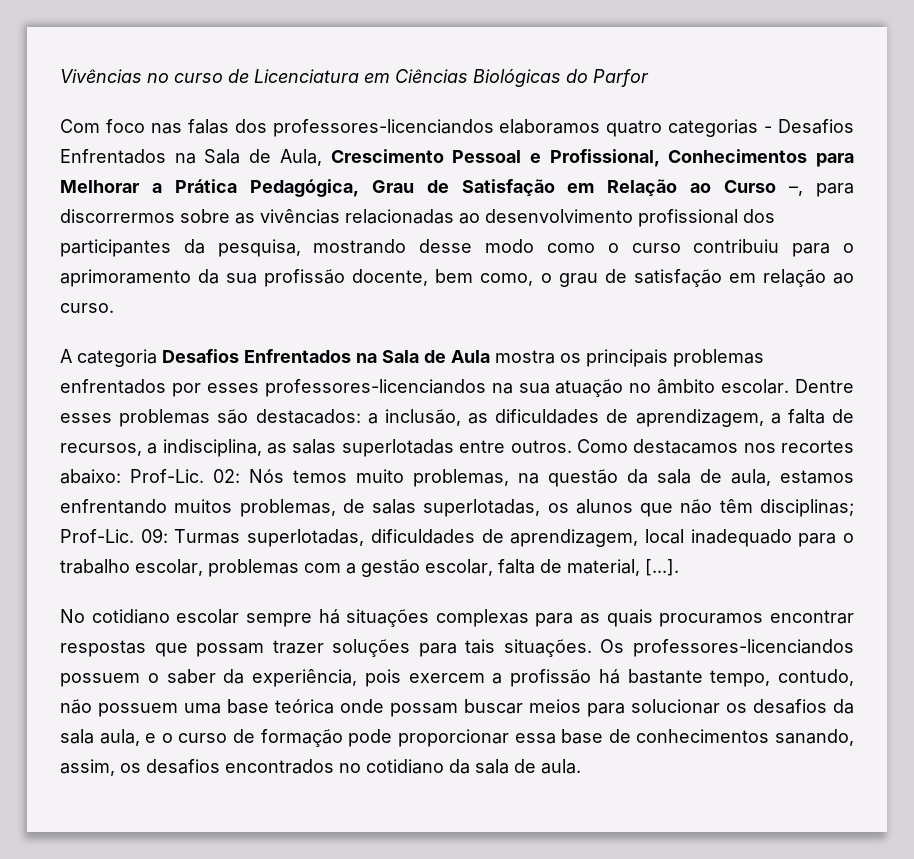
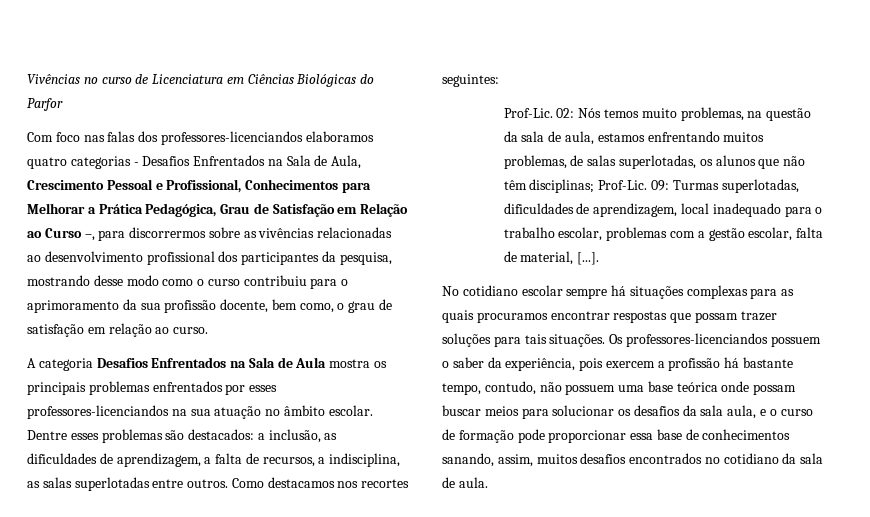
[60,469,121,484] abaixo: -> [442,74,499,87] seguintes: //
[120,763,141,773] os -> [536,454,578,464] muitos

